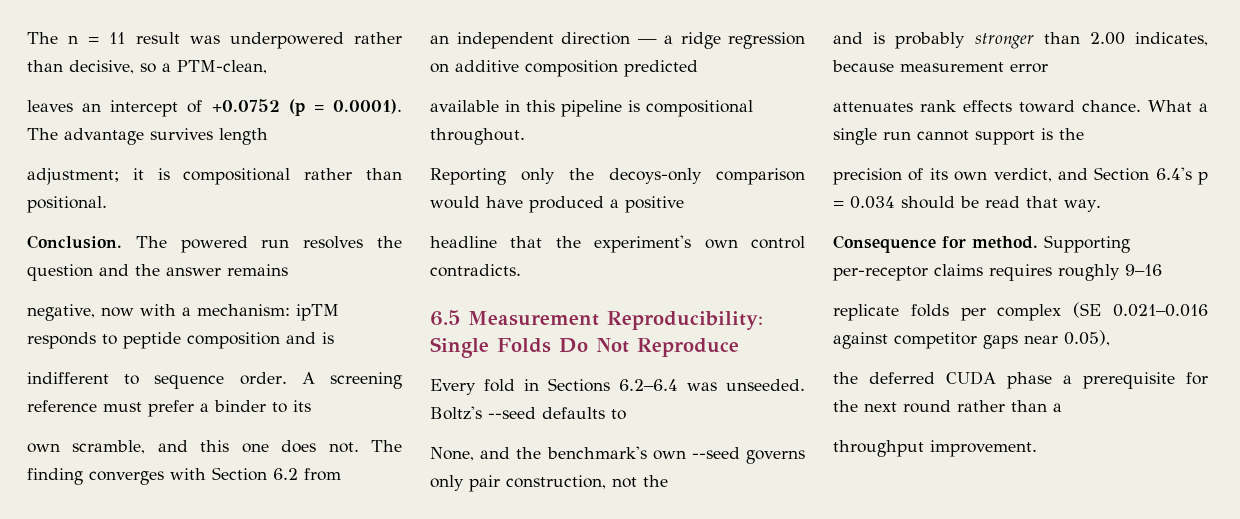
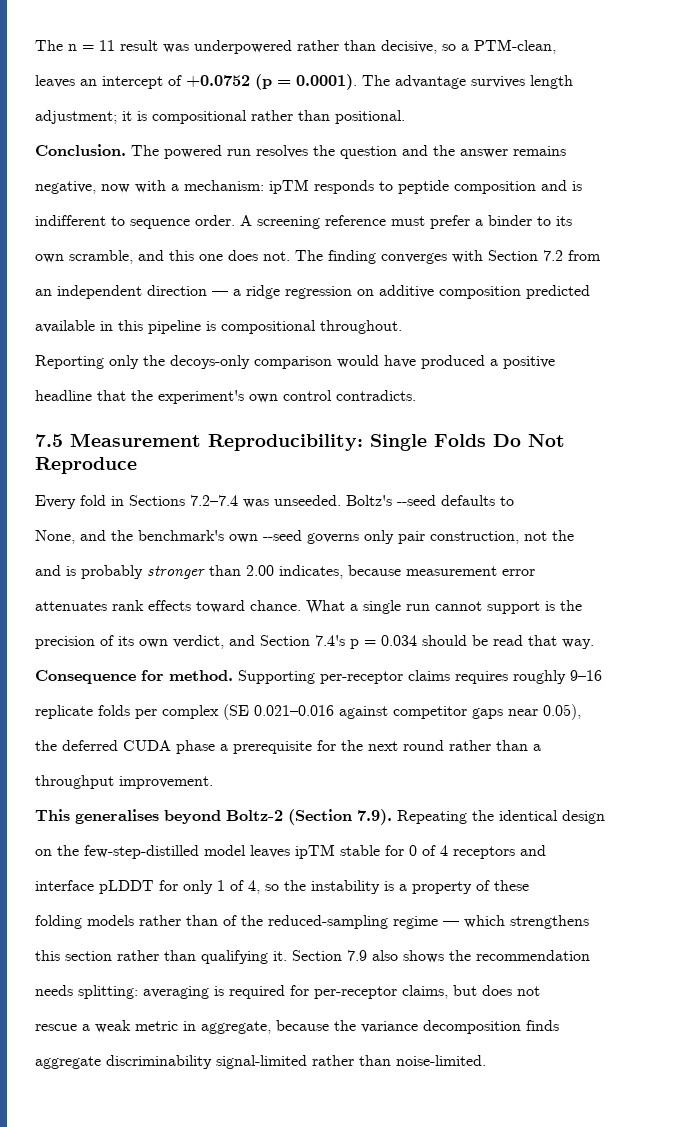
[273,468,298,480] 6.2 -> [543,250,563,261] 7.2
[430,310,460,326] 6.5 -> [35,434,63,447] 7.5
[619,379,678,391] 6.2–6.4 -> [190,495,238,506] 7.2–7.4
[1155,167,1192,180] 6.4's -> [315,635,345,646] 7.4's
(1037, 448) none -> [35,809,605,825] [35,844,546,859] [35,880,529,894] [35,915,589,929] [35,950,590,964] [35,985,540,999] [35,1020,559,1034] [35,1055,486,1069] // This generalises beyond Boltz-2 (Section 7.9). Repeating the identical design // on the few-step-distilled model leaves ipTM stable for 0 of 4 receptors and // interface pLDDT for only 1 of 4, so the instability is a property of these // folding models rather than of the reduced-sampling regime — which strengthens // this section rather than qualifying it. Section 7.9 also shows the recommendation // needs splitting: averaging is required for per-receptor claims, but does not // rescue a weak metric in aggregate, because the variance decomposition finds // aggregate discriminability signal-limited rather than noise-limited.

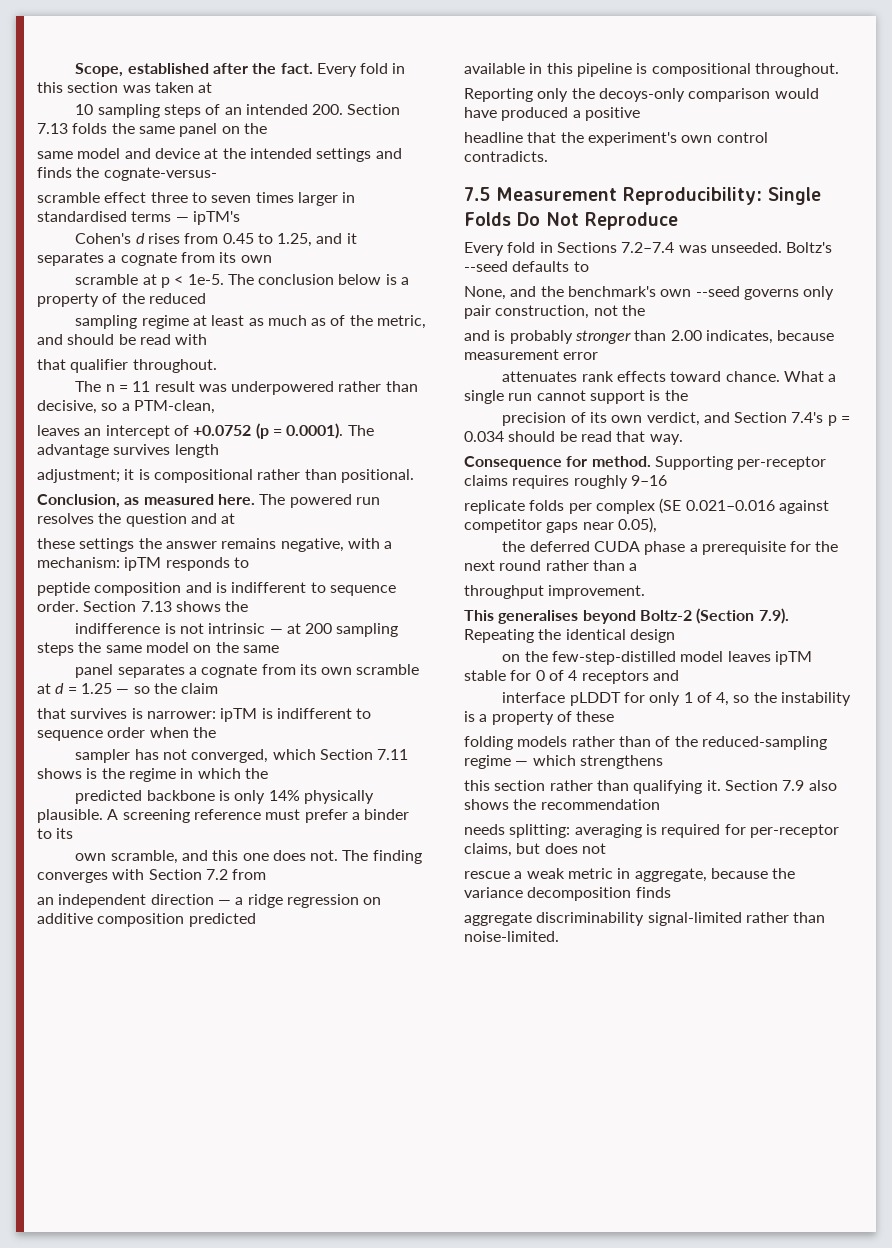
(35, 45) none -> [75,63,406,77] [37,82,213,93] [75,104,401,118] [37,123,267,137] [37,148,402,162] [37,167,217,181] [37,192,356,206] [37,211,240,225] [75,233,357,247] [37,252,272,266] [75,274,410,288] [37,293,206,307] [75,315,427,329] [37,334,208,345] [37,359,217,373] Scope, established after the fact. Every fold in this section was taken at // 10 sampling steps of an intended 200. Section 7.13 folds the same panel on the // same model and device at the intended settings and finds the cognate-versus- // scramble effect three to seven times larger in standardised terms — ipTM's // Cohen's d rises from 0.45 to 1.25, and it separates a cognate from its own // scramble at p < 1e-5. The conclusion below is a property of the reduced // sampling regime at least as much as of the metric, and should be read with // that qualifier throughout. //
[35,144,126,156] Conclusion. -> [37,494,255,508] Conclusion, as measured here.
(428, 150) none -> [221,513,236,524] [37,538,135,552] at // these settings
[35,181,130,194] // negative, now -> [280,538,344,552] negative,
(393, 186) none -> (249, 562) //
(582, 186) // -> (227, 587) none
(235, 220) none -> [83,601,249,612] [75,623,399,637] [37,642,279,656] [75,664,420,678] [37,683,219,694] [37,708,372,722] [37,727,216,741] [75,749,409,763] [37,768,268,782] [75,790,374,804] [37,809,103,823] Section 7.13 shows the // indifference is not intrinsic — at 200 sampling steps the same model on the same // panel separates a cognate from its own scramble at d = 1.25 — so the claim // that survives is narrower: ipTM is indifferent to sequence order when the // sampler has not converged, which Section 7.11 shows is the regime in which the // predicted backbone is only 14% physically plausible.

